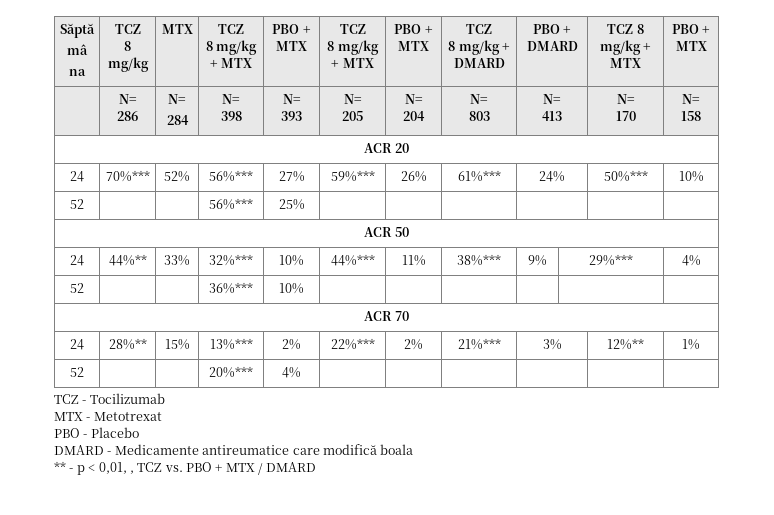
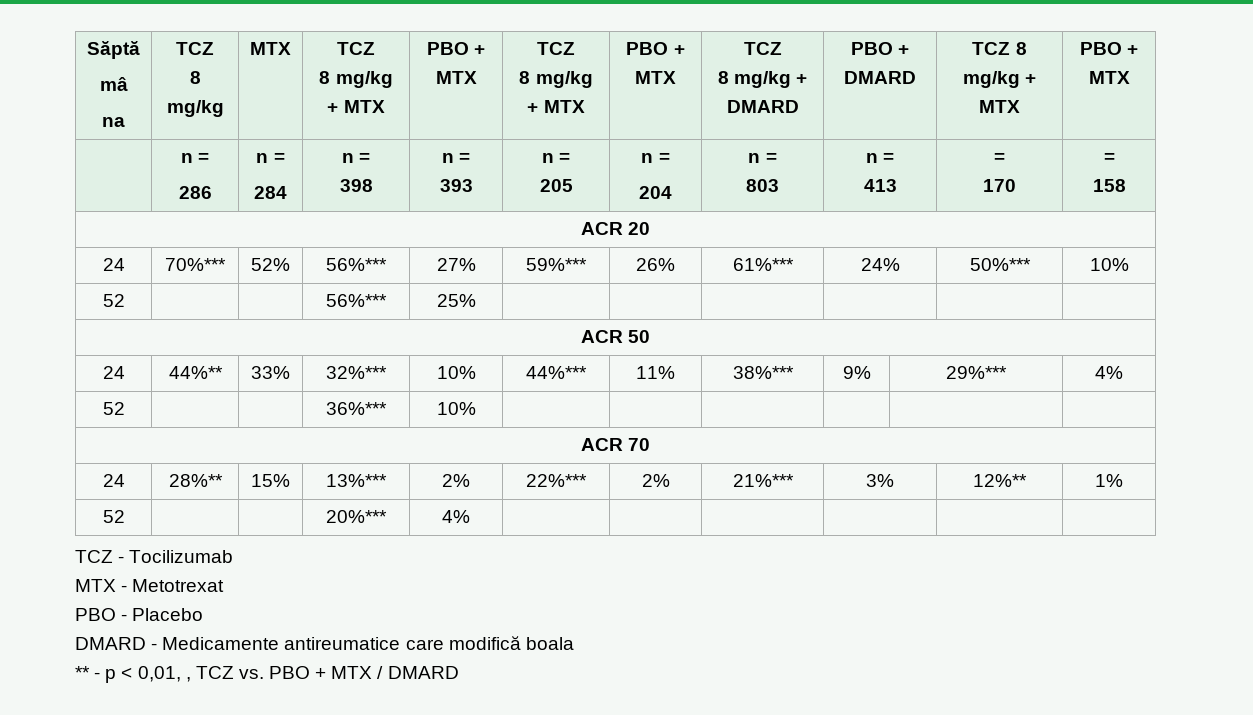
[118,94,137,104] N= -> [180,153,210,163] n =
[168,94,186,104] N= -> [256,153,285,163] n =
[222,94,241,104] N= -> [341,153,371,163] n =
[282,94,301,104] N= -> [441,153,471,163] n =
[343,94,362,104] N= -> [541,153,571,163] n =
[404,94,423,104] N= -> [641,153,670,163] n =
[470,94,488,104] N= -> [748,153,777,163] n =
[543,94,561,104] N= -> [865,153,895,163] n =
[616,94,635,104] N= -> [994,153,1005,163] =
[682,94,700,104] N= -> [1103,153,1115,163] =

